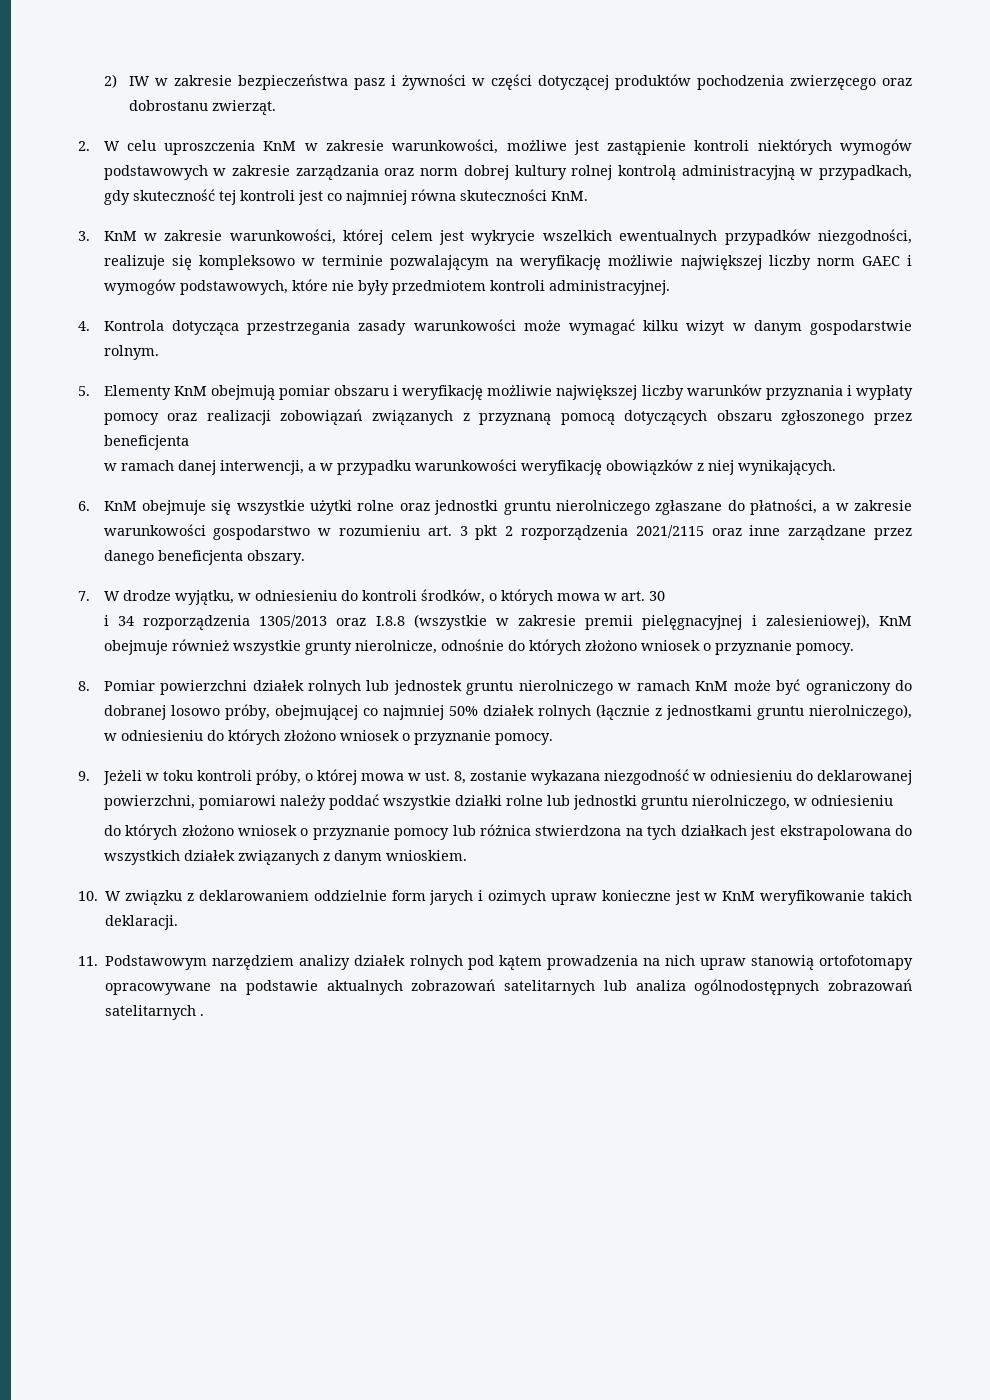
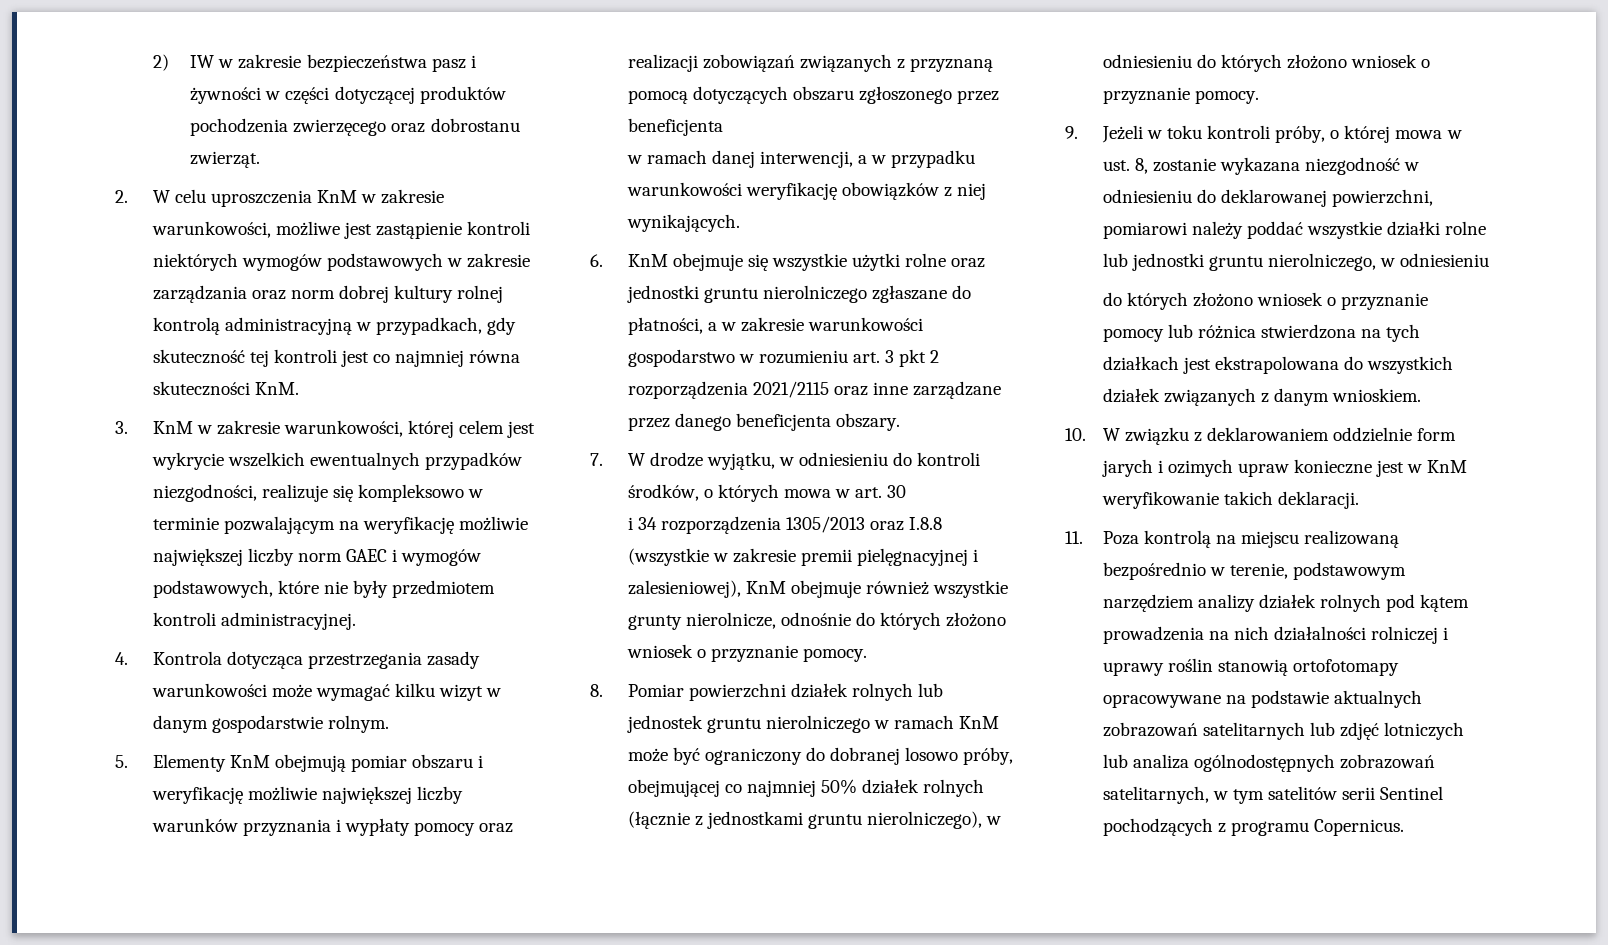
[105,955,208,970] Podstawowym -> [1102,530,1400,548] [1102,562,1406,580] Poza kontrolą na miejscu realizowaną bezpośrednio w terenie, podstawowym
[699,958,746,970] upraw -> [1273,626,1449,644] [1102,658,1213,676] działalności rolniczej i uprawy roślin
[635,979,912,995] [105,1005,205,1020] analiza ogólnodostępnych zobrazowań satelitarnych . -> [1339,722,1465,740] [1102,754,1435,772] [1102,786,1444,804] [1102,818,1404,836] zdjęć lotniczych lub analiza ogólnodostępnych zobrazowań satelitarnych, w tym satelitów serii Sentinel pochodzących z programu Copernicus.

